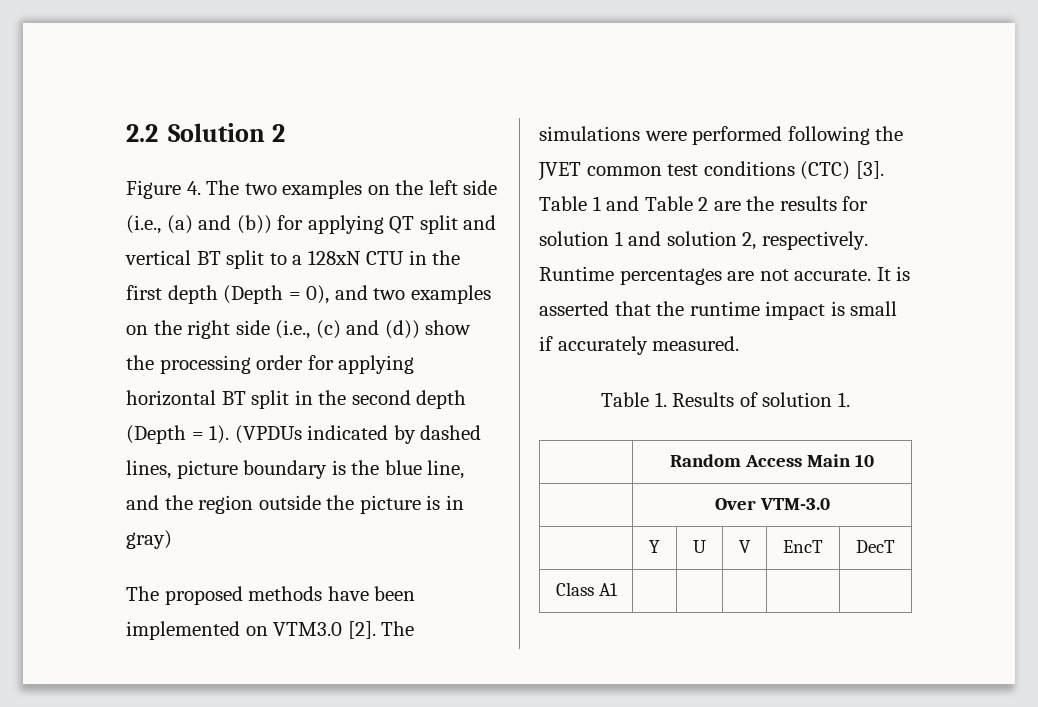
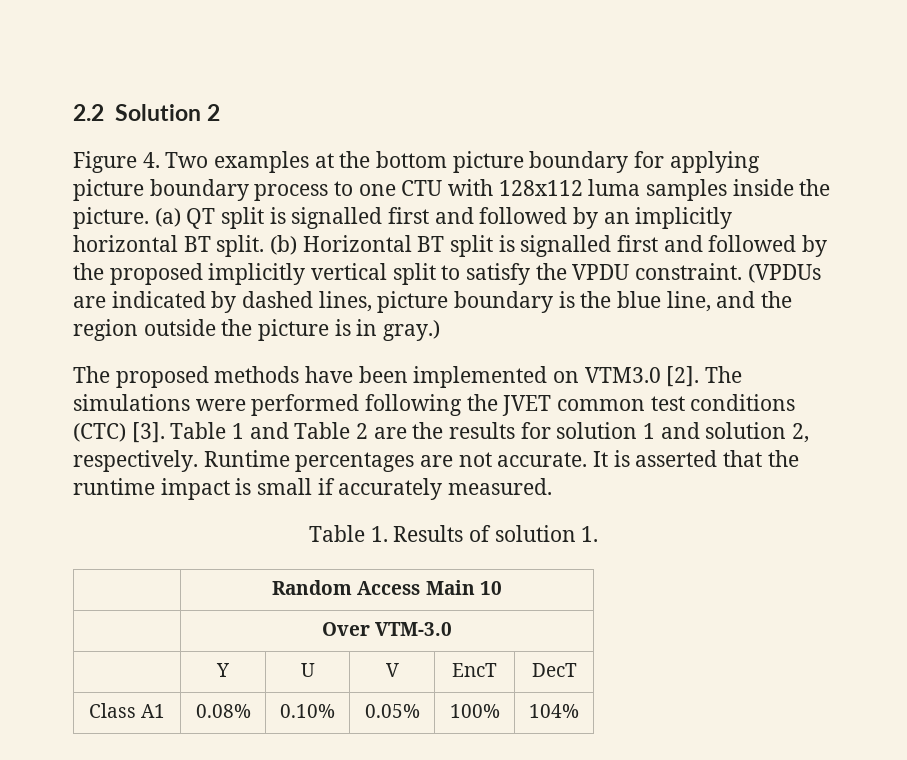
[206,180,498,199] [126,215,497,234] [125,250,461,269] [126,285,491,304] [126,320,472,339] [126,355,415,374] [126,390,467,409] [126,425,302,444] The two examples on the left side (i.e., (a) and (b)) for applying QT split and vertical BT split to a 128xN CTU in the first depth (Depth = 0), and two examples on the right side (i.e., (c) and (d)) show the processing order for applying horizontal BT split in the second depth (Depth = 1). (VPDUs -> [165,151,760,173] [73,179,831,201] [73,207,733,229] [73,235,828,257] [73,263,821,285] [73,296,106,308] Two examples at the bottom picture boundary for applying picture boundary process to one CTU with 128x112 luma samples inside the picture. (a) QT split is signalled first and followed by an implicitly horizontal BT split. (b) Horizontal BT split is signalled first and followed by the proposed implicitly vertical split to satisfy the VPDU constraint. (VPDUs are
[126,530,172,549] gray) -> [383,320,441,341] gray.)
(618, 589) | | | | -> [195,704,251,718] [280,704,335,718] [364,704,420,718] [449,704,500,718] [529,704,579,718] 0.08% | 0.10% | 0.05% | 100% | 104%

